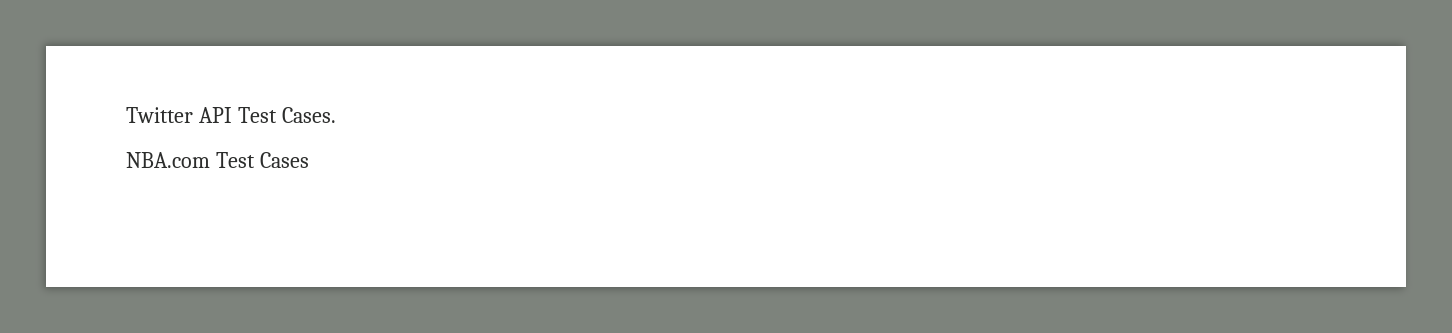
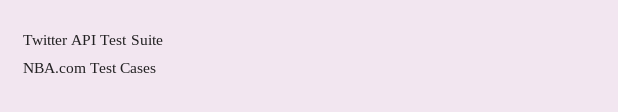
[281,107,336,123] Cases. -> [130,35,163,45] Suite

